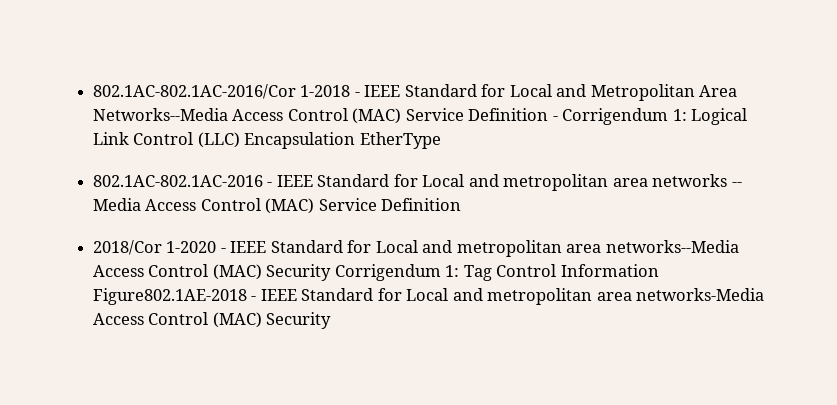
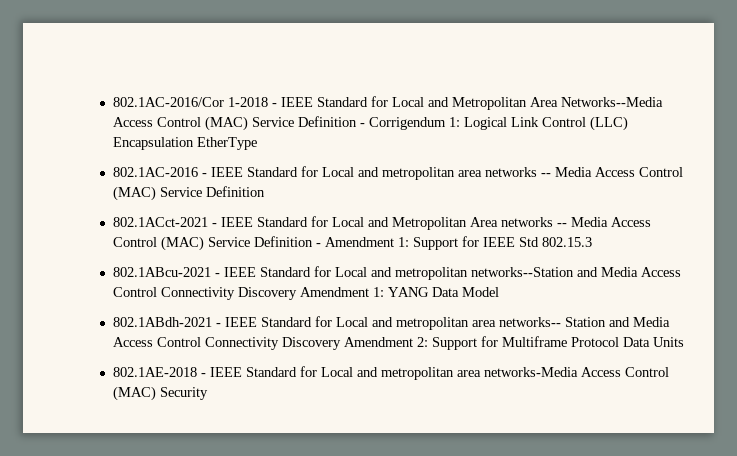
[93,84,297,99] 802.1AC-802.1AC-2016/Cor -> [112,97,224,107] 802.1AC-2016/Cor
[93,175,264,187] 802.1AC-802.1AC-2016 -> [112,167,198,177] 802.1AC-2016
[93,240,739,257] [93,264,659,281] [93,288,248,305] 2018/Cor 1-2020 - IEEE Standard for Local and metropolitan area networks--Media Access Control (MAC) Security Corrigendum 1: Tag Control Information Figure802.1AE-2018 -> [112,216,651,230] [112,236,592,251] [112,266,681,280] [112,287,499,300] [112,316,670,330] [112,336,684,350] [112,367,197,377] 802.1ACct-2021 - IEEE Standard for Local and Metropolitan Area networks -- Media Access Control (MAC) Service Definition - Amendment 1: Support for IEEE Std 802.15.3 // 802.1ABcu-2021 - IEEE Standard for Local and metropolitan networks--Station and Media Access Control Connectivity Discovery Amendment 1: YANG Data Model // 802.1ABdh-2021 - IEEE Standard for Local and metropolitan area networks-- Station and Media Access Control Connectivity Discovery Amendment 2: Support for Multiframe Protocol Data Units // 802.1AE-2018

